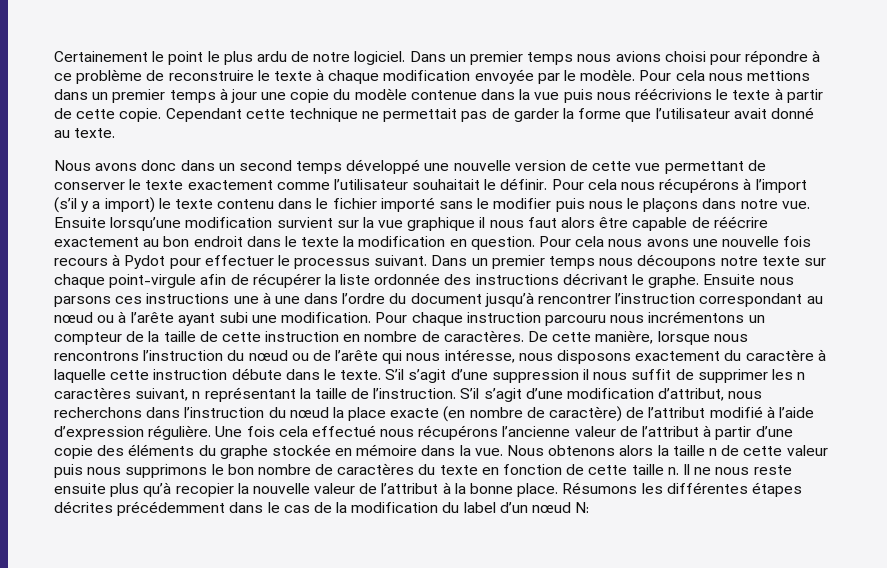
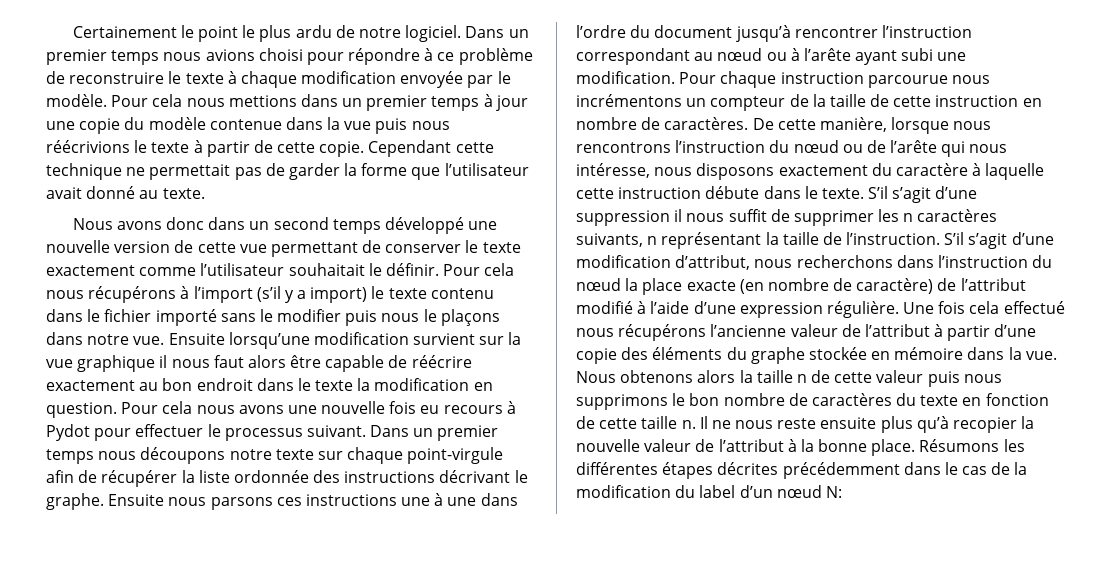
(812, 241) none -> [420,405,440,414] eu
[545,315,607,326] parcouru -> [867,75,948,88] parcourue
[135,388,189,401] suivant, -> [576,233,643,247] suivants,
[54,426,144,440] d’expression -> [693,301,823,318] d’une expression

